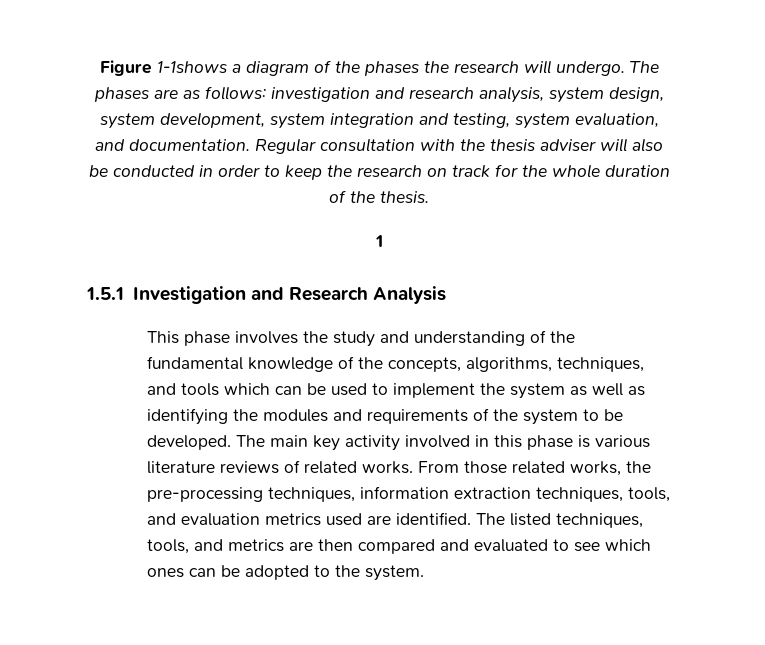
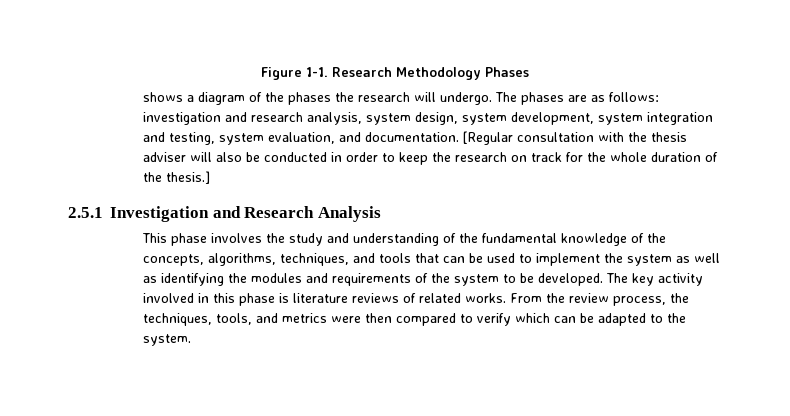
[156,61,228,73] 1-1shows -> [306,67,529,80] [143,92,184,102] 1-1. Research Methodology Phases // shows
[255,138,316,154] Regular -> [463,131,514,145] [Regular
[380,191,429,203] [374,235,383,247] [86,287,124,300] thesis. // 1 // 1.5.1 -> [166,171,211,184] [68,207,103,218] thesis.] // 2.5.1
[224,383,271,395] which -> [415,253,440,263] that
[270,435,309,447] main -> (629, 278) none
[595,435,651,448] various -> (290, 298) none
[464,461,652,476] [147,486,671,502] [147,512,552,526] those related works, the pre-processing techniques, information extraction techniques, tools, and evaluation metrics used are identified. The listed -> [546,293,690,306] the review process, the
[289,541,314,551] are -> [331,316,362,323] were
[440,539,652,552] [147,565,310,580] and evaluated to see which ones can be adopted -> [460,313,647,326] to verify which can be adapted

